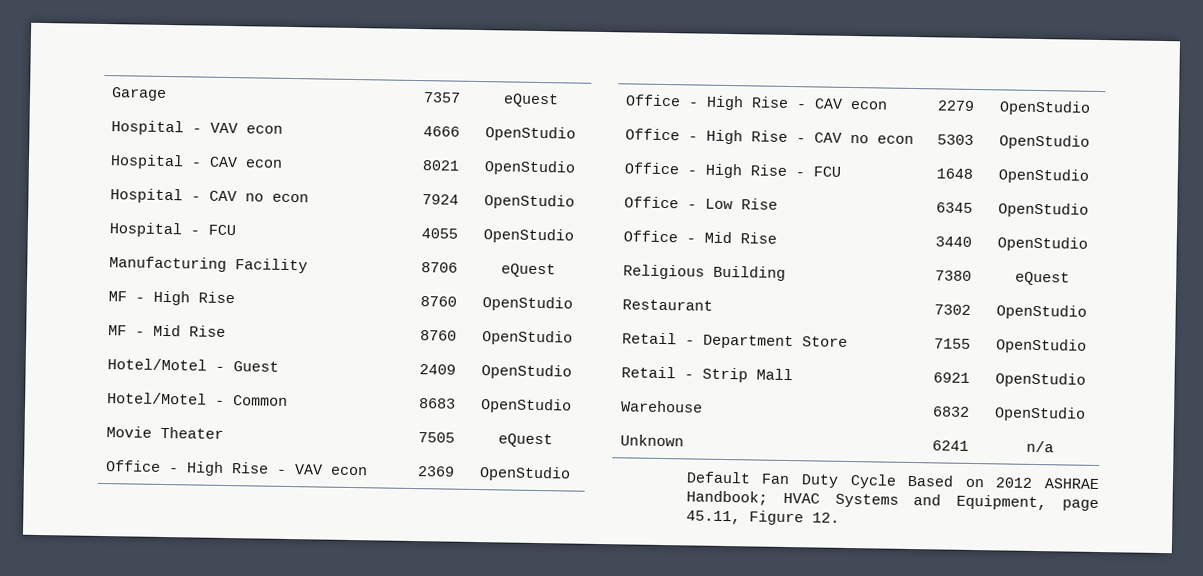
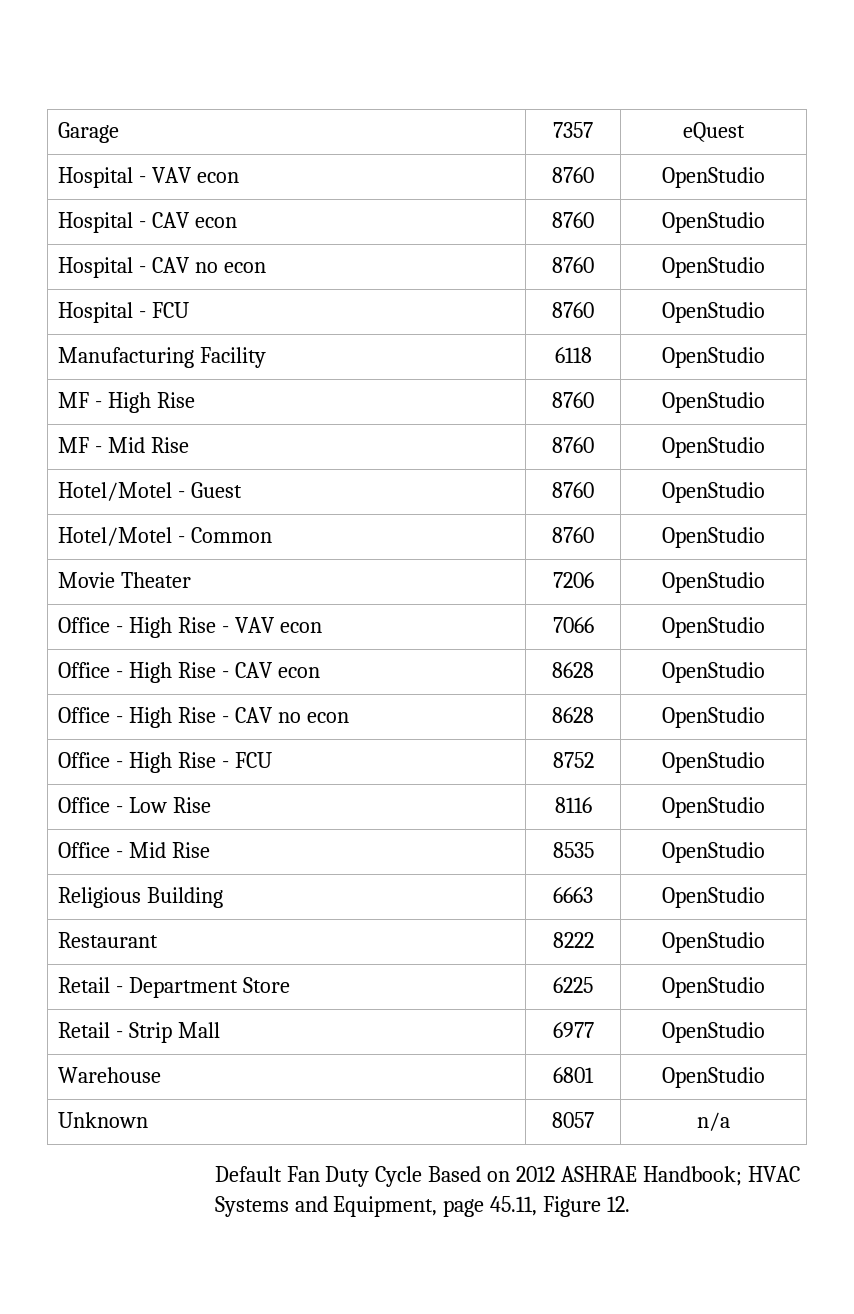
[423,126,460,137] 4666 -> [552,167,594,183] 8760
[422,160,460,171] 8021 -> [552,212,594,228] 8760
[422,194,459,205] 7924 -> [552,257,594,273] 8760
[421,228,458,239] 4055 -> [552,302,594,318] 8760
[421,262,458,273] [501,263,556,278] 8706 | eQuest -> [554,347,592,363] [662,347,765,368] 6118 | OpenStudio
[419,364,456,375] 2409 -> [552,482,594,498] 8760
[419,398,456,409] 8683 -> [552,527,594,543] 8760
[418,432,455,443] [498,433,553,448] 7505 | eQuest -> [552,572,594,588] [662,572,765,593] 7206 | OpenStudio
[417,466,455,477] 2369 -> [552,617,594,633] 7066
[937,100,975,111] 2279 -> [552,662,594,678] 8628
[937,134,974,145] 5303 -> [552,707,594,723] 8628
[936,168,973,179] 1648 -> [552,752,594,768] 8752
[936,202,973,213] 6345 -> [554,797,592,813] 8116
[935,236,972,247] 3440 -> [552,842,594,858] 8535
[935,270,972,281] [1015,271,1070,286] 7380 | eQuest -> [553,887,593,903] [662,887,765,908] 6663 | OpenStudio
[934,304,971,315] 7302 -> [552,932,594,948] 8222
[934,338,971,349] 7155 -> [553,977,593,993] 6225
[933,372,970,383] 6921 -> [552,1022,594,1038] 6977
[932,406,970,417] 6832 -> [553,1067,594,1083] 6801
[932,440,969,451] 6241 -> [552,1112,594,1128] 8057

